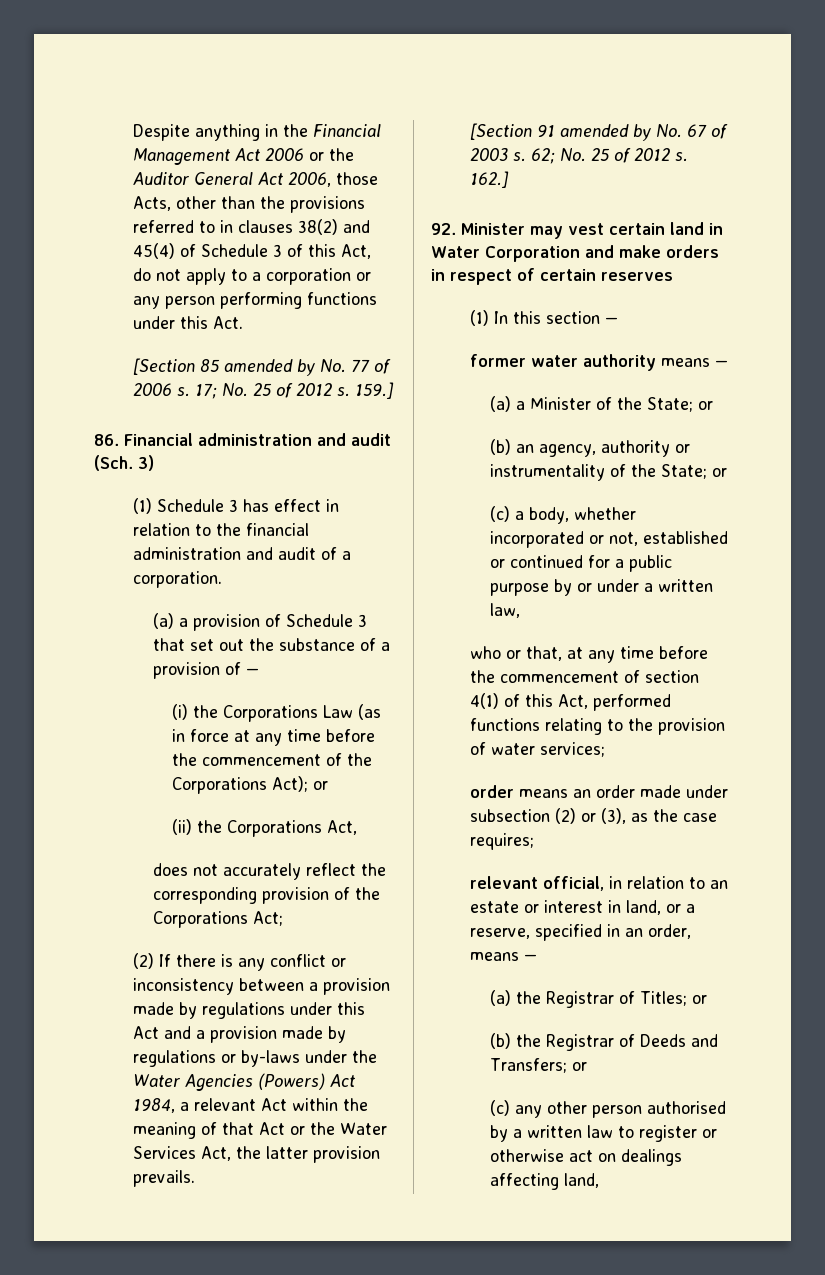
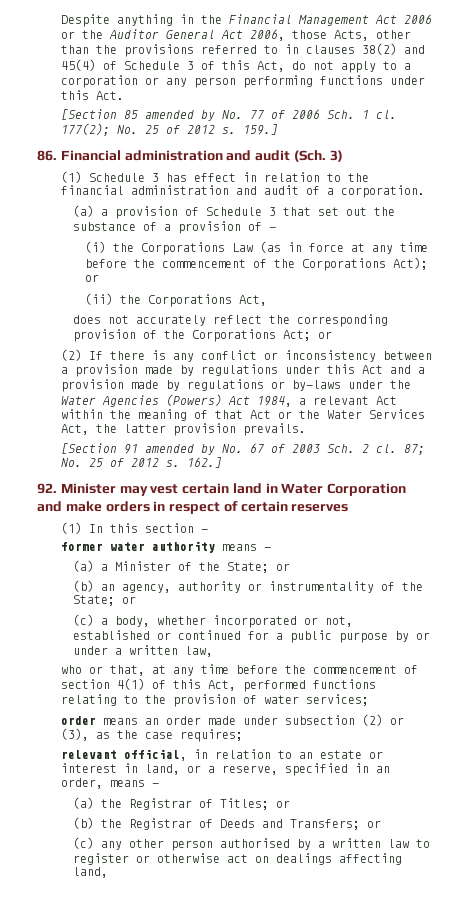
[177,383,218,399] s. 17; -> [327,110,398,119] [61,123,111,136] Sch. 1 cl. 177(2);
(283, 918) none -> [318,331,333,339] or
[513,148,556,164] s. 62; -> [327,444,426,455] Sch. 2 cl. 87;

